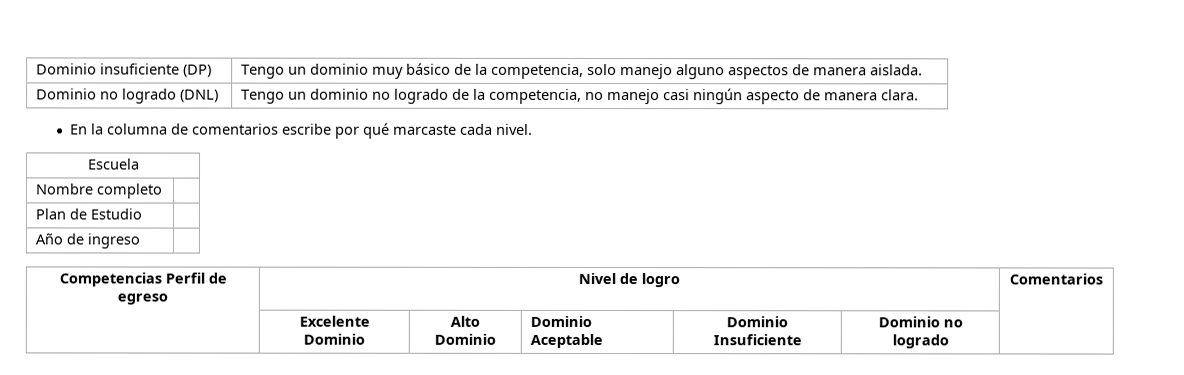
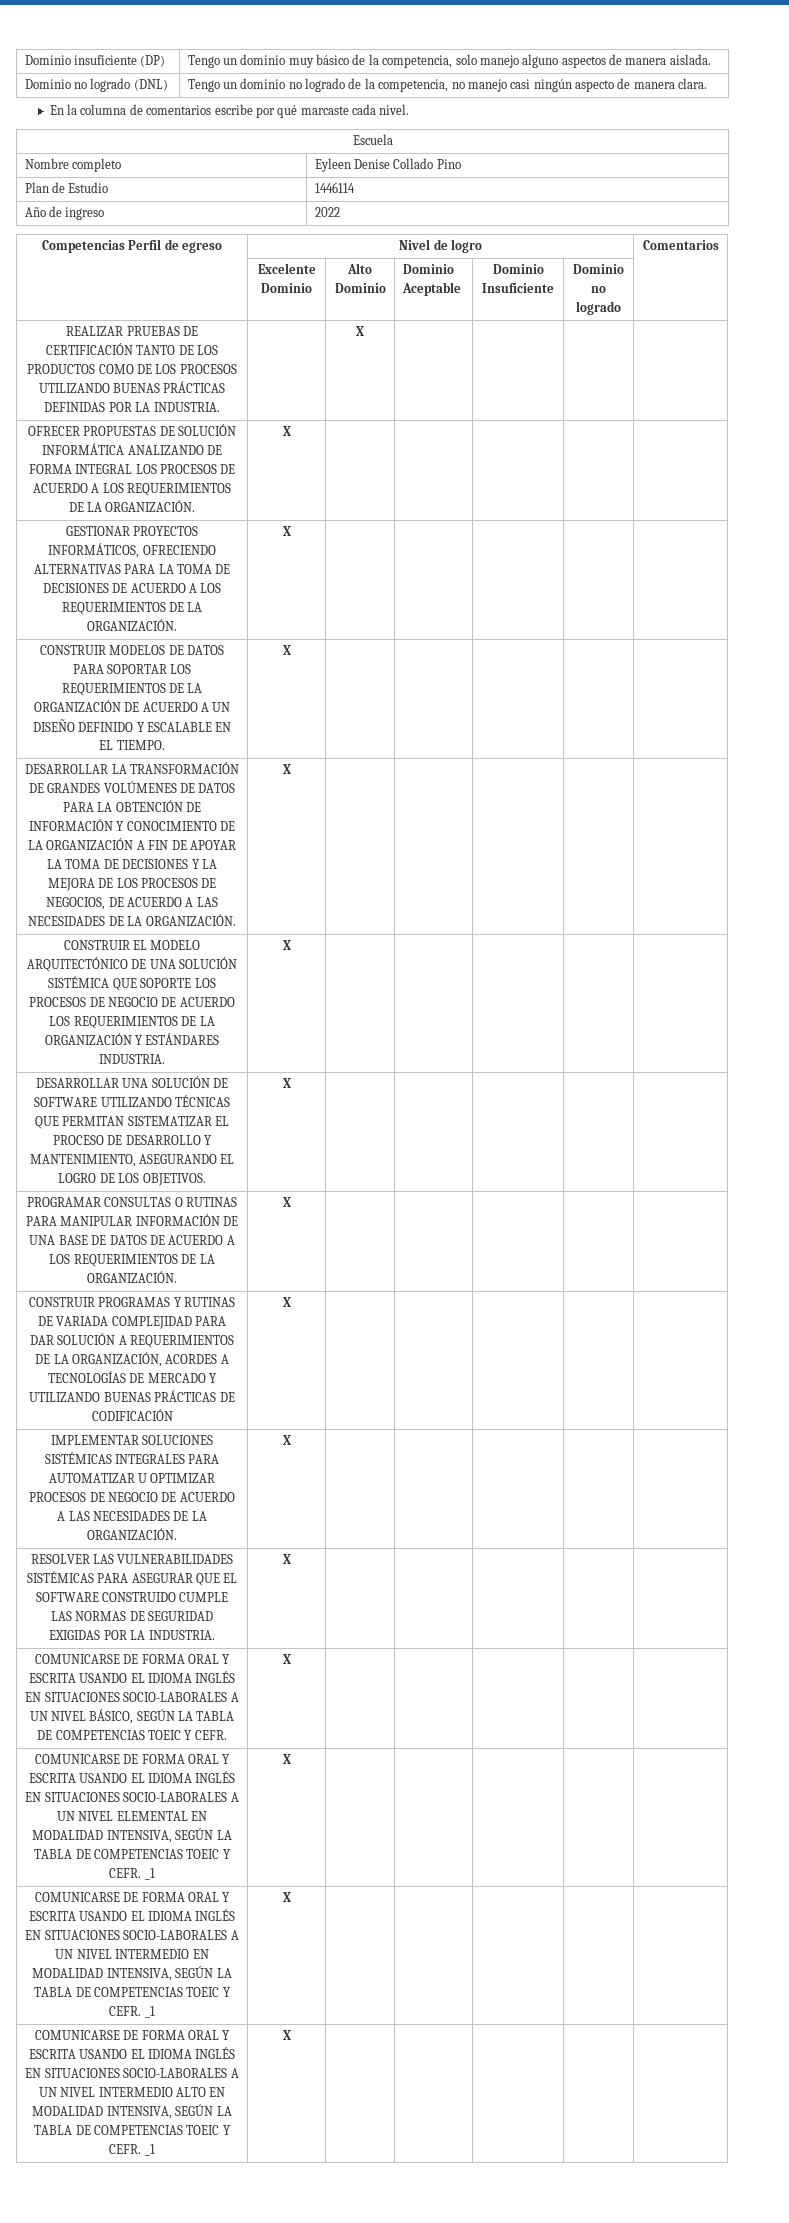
(163, 191) none -> [314,158,461,172] Eyleen Denise Collado Pino
(142, 214) none -> [314,182,355,193] 1446114
(140, 241) none -> [314,207,340,217] 2022
(949, 341) none -> [66,326,198,336] [45,343,219,355] [27,364,237,374] [38,381,226,393] [44,402,220,412] [356,326,364,336] [27,424,237,436] [42,443,222,455] [28,464,236,474] [32,483,232,496] [68,500,196,512] [282,426,291,436] [65,526,199,536] [48,543,216,558] [33,564,231,574] [42,583,222,593] [61,602,203,615] [87,619,177,631] [282,526,291,536] [39,645,225,655] [72,664,192,674] [61,683,203,696] [33,700,231,712] [32,719,232,732] [99,740,165,750] [282,645,291,655] [25,762,239,774] [28,781,236,793] [62,800,202,812] [28,819,236,831] [28,838,236,850] [47,859,217,869] [47,878,217,891] [46,897,218,910] [28,914,236,926] [282,764,291,774] [63,940,201,950] [26,957,238,972] [48,976,216,991] [29,997,235,1007] [49,1016,215,1029] [44,1033,220,1045] [99,1054,165,1064] [282,940,291,950] [35,1076,229,1088] [34,1095,230,1107] [34,1116,230,1129] [52,1135,213,1145] [29,1154,235,1167] [58,1173,206,1186] [282,1078,291,1088] [26,1197,238,1207] [25,1214,239,1226] [29,1235,235,1245] [49,1254,215,1267] [87,1271,177,1283] [282,1197,291,1207] [28,1297,236,1307] [37,1316,227,1329] [29,1333,235,1348] [35,1352,229,1367] [47,1371,218,1383] [29,1390,235,1402] [91,1409,173,1421] [282,1297,291,1307] [50,1435,214,1445] [44,1452,220,1464] [48,1473,216,1483] [29,1492,235,1502] [57,1511,207,1521] [87,1528,177,1540] [282,1435,291,1445] [30,1554,234,1564] [26,1571,238,1586] [35,1592,229,1602] [50,1611,214,1621] [49,1630,215,1640] [282,1554,291,1564] [34,1654,231,1664] [28,1671,236,1683] [25,1692,239,1702] [29,1709,235,1724] [37,1730,227,1740] [282,1654,291,1664] [34,1754,231,1764] [28,1771,236,1783] [25,1792,239,1802] [56,1811,208,1821] [32,1828,232,1843] [34,1849,231,1859] [109,1868,155,1880] [282,1754,291,1764] [34,1892,231,1902] [28,1909,236,1921] [25,1930,239,1940] [55,1949,209,1959] [32,1966,232,1981] [34,1987,231,1997] [109,2006,155,2018] [282,1892,291,1902] [34,2030,231,2040] [28,2047,236,2059] [25,2068,239,2078] [38,2087,226,2097] [32,2104,232,2119] [34,2125,231,2135] [109,2144,155,2156] [282,2030,291,2040] // REALIZAR PRUEBAS DE CERTIFICACIÓN TANTO DE LOS PRODUCTOS COMO DE LOS PROCESOS UTILIZANDO BUENAS PRÁCTICAS DEFINIDAS POR LA INDUSTRIA. | | X | | | | // OFRECER PROPUESTAS DE SOLUCIÓN INFORMÁTICA ANALIZANDO DE FORMA INTEGRAL LOS PROCESOS DE ACUERDO A LOS REQUERIMIENTOS DE LA ORGANIZACIÓN. | X | | | | | // GESTIONAR PROYECTOS INFORMÁTICOS, OFRECIENDO ALTERNATIVAS PARA LA TOMA DE DECISIONES DE ACUERDO A LOS REQUERIMIENTOS DE LA ORGANIZACIÓN. | X | | | | | // CONSTRUIR MODELOS DE DATOS PARA SOPORTAR LOS REQUERIMIENTOS DE LA ORGANIZACIÓN DE ACUERDO A UN DISEÑO DEFINIDO Y ESCALABLE EN EL TIEMPO. | X | | | | | // DESARROLLAR LA TRANSFORMACIÓN DE GRANDES VOLÚMENES DE DATOS PARA LA OBTENCIÓN DE INFORMACIÓN Y CONOCIMIENTO DE LA ORGANIZACIÓN A FIN DE APOYAR LA TOMA DE DECISIONES Y LA MEJORA DE LOS PROCESOS DE NEGOCIOS, DE ACUERDO A LAS NECESIDADES DE LA ORGANIZACIÓN. | X | | | | | // CONSTRUIR EL MODELO ARQUITECTÓNICO DE UNA SOLUCIÓN SISTÉMICA QUE SOPORTE LOS PROCESOS DE NEGOCIO DE ACUERDO LOS REQUERIMIENTOS DE LA ORGANIZACIÓN Y ESTÁNDARES INDUSTRIA. | X | | | | | // DESARROLLAR UNA SOLUCIÓN DE SOFTWARE UTILIZANDO TÉCNICAS QUE PERMITAN SISTEMATIZAR EL PROCESO DE DESARROLLO Y MANTENIMIENTO, ASEGURANDO EL LOGRO DE LOS OBJETIVOS. | X | | | | | // PROGRAMAR CONSULTAS O RUTINAS PARA MANIPULAR INFORMACIÓN DE UNA BASE DE DATOS DE ACUERDO A LOS REQUERIMIENTOS DE LA ORGANIZACIÓN. | X | | | | | // CONSTRUIR PROGRAMAS Y RUTINAS DE VARIADA COMPLEJIDAD PARA DAR SOLUCIÓN A REQUERIMIENTOS DE LA ORGANIZACIÓN, ACORDES A TECNOLOGÍAS DE MERCADO Y UTILIZANDO BUENAS PRÁCTICAS DE CODIFICACIÓN | X | | | | | // IMPLEMENTAR SOLUCIONES SISTÉMICAS INTEGRALES PARA AUTOMATIZAR U OPTIMIZAR PROCESOS DE NEGOCIO DE ACUERDO A LAS NECESIDADES DE LA ORGANIZACIÓN. | X | | | | | // RESOLVER LAS VULNERABILIDADES SISTÉMICAS PARA ASEGURAR QUE EL SOFTWARE CONSTRUIDO CUMPLE LAS NORMAS DE SEGURIDAD EXIGIDAS POR LA INDUSTRIA. | X | | | | | // COMUNICARSE DE FORMA ORAL Y ESCRITA USANDO EL IDIOMA INGLÉS EN SITUACIONES SOCIO-LABORALES A UN NIVEL BÁSICO, SEGÚN LA TABLA DE COMPETENCIAS TOEIC Y CEFR. | X | | | | | // COMUNICARSE DE FORMA ORAL Y ESCRITA USANDO EL IDIOMA INGLÉS EN SITUACIONES SOCIO-LABORALES A UN NIVEL ELEMENTAL EN MODALIDAD INTENSIVA, SEGÚN LA TABLA DE COMPETENCIAS TOEIC Y CEFR. _1 | X | | | | | // COMUNICARSE DE FORMA ORAL Y ESCRITA USANDO EL IDIOMA INGLÉS EN SITUACIONES SOCIO-LABORALES A UN NIVEL INTERMEDIO EN MODALIDAD INTENSIVA, SEGÚN LA TABLA DE COMPETENCIAS TOEIC Y CEFR. _1 | X | | | | | // COMUNICARSE DE FORMA ORAL Y ESCRITA USANDO EL IDIOMA INGLÉS EN SITUACIONES SOCIO-LABORALES A UN NIVEL INTERMEDIO ALTO EN MODALIDAD INTENSIVA, SEGÚN LA TABLA DE COMPETENCIAS TOEIC Y CEFR. _1 | X | | | | |

